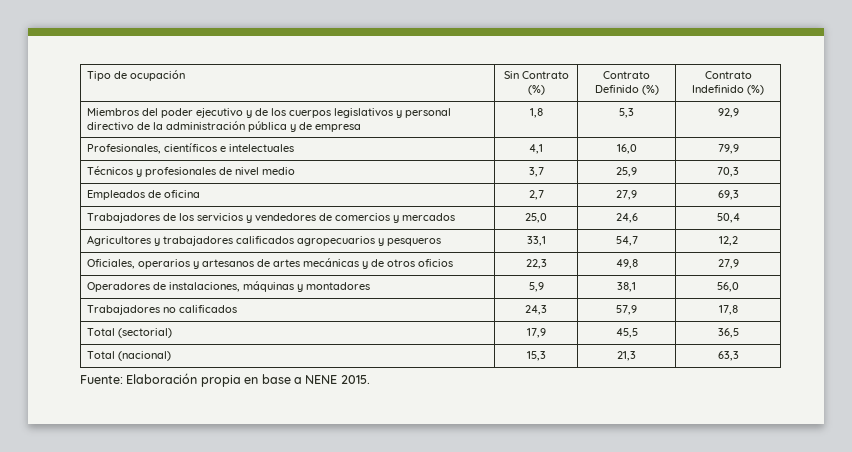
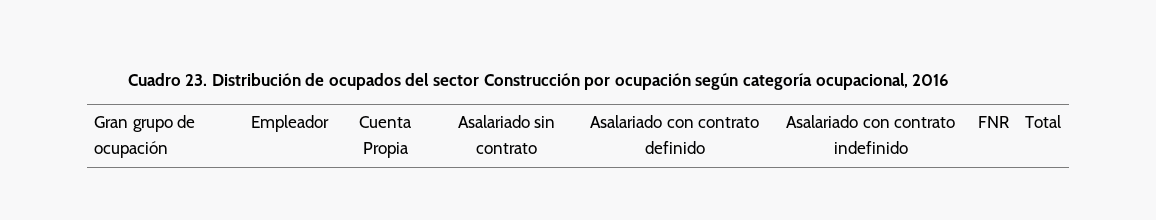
[86,70,185,81] [503,71,569,79] [527,85,545,95] [603,71,650,79] [594,85,659,95] [704,71,752,79] [692,85,764,95] [86,108,451,118] [86,121,361,132] [529,108,543,118] [619,108,634,118] [717,108,739,118] [86,143,294,154] [529,144,543,154] [616,144,637,154] [717,144,739,154] [86,166,295,177] [528,167,544,177] [616,167,637,177] [717,167,739,177] [86,190,200,200] [528,190,544,200] [616,190,637,200] [717,190,739,200] [86,213,455,223] [525,213,547,223] [615,213,638,223] [716,213,740,223] [86,235,441,246] [526,236,546,246] [615,236,638,246] [718,236,738,246] [86,258,453,269] [525,259,547,269] [615,259,638,269] [717,259,739,269] [86,281,370,292] [528,282,544,292] [617,282,636,292] [717,282,739,292] [86,305,237,315] [525,305,547,315] [616,305,637,315] [718,305,738,315] [86,328,172,338] [526,328,546,338] [615,328,638,338] [717,328,739,338] [86,351,171,361] [526,351,546,361] [617,351,636,361] [717,351,739,361] [80,373,370,387] Tipo de ocupación | Sin Contrato (%) | Contrato Definido (%) | Contrato Indefinido (%) // Miembros del poder ejecutivo y de los cuerpos legislativos y personal directivo de la administración pública y de empresa | 1,8 | 5,3 | 92,9 // Profesionales, científicos e intelectuales | 4,1 | 16,0 | 79,9 // Técnicos y profesionales de nivel medio | 3,7 | 25,9 | 70,3 // Empleados de oficina | 2,7 | 27,9 | 69,3 // Trabajadores de los servicios y vendedores de comercios y mercados | 25,0 | 24,6 | 50,4 // Agricultores y trabajadores calificados agropecuarios y pesqueros | 33,1 | 54,7 | 12,2 // Oficiales, operarios y artesanos de artes mecánicas y de otros oficios | 22,3 | 49,8 | 27,9 // Operadores de instalaciones, máquinas y montadores | 5,9 | 38,1 | 56,0 // Trabajadores no calificados | 24,3 | 57,9 | 17,8 // Total (sectorial) | 17,9 | 45,5 | 36,5 // Total (nacional) | 15,3 | 21,3 | 63,3 // Fuente: Elaboración propia en base a NENE 2015. -> [127,73,950,90] [94,115,196,132] [94,141,169,158] [250,115,329,132] [359,116,412,128] [362,142,409,158] [457,115,556,128] [476,143,537,154] [589,115,760,128] [644,141,705,154] [785,115,956,128] [833,141,908,154] [978,116,1009,128] [1024,115,1061,128] Cuadro 23. Distribución de ocupados del sector Construcción por ocupación según categoría ocupacional, 2016 // Gran grupo de ocupación | Empleador | Cuenta Propia | Asalariado sin contrato | Asalariado con contrato definido | Asalariado con contrato indefinido | FNR | Total

